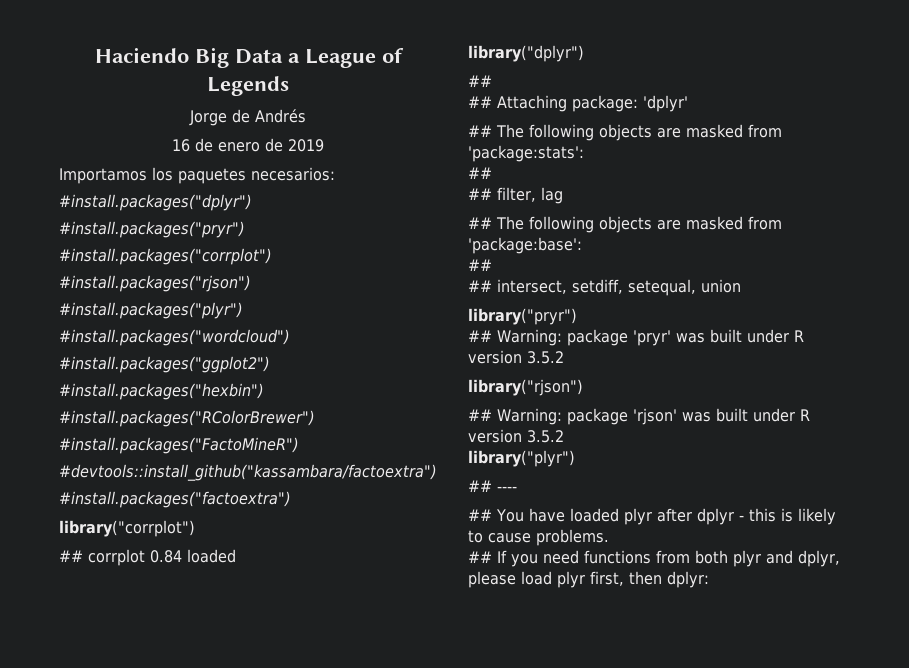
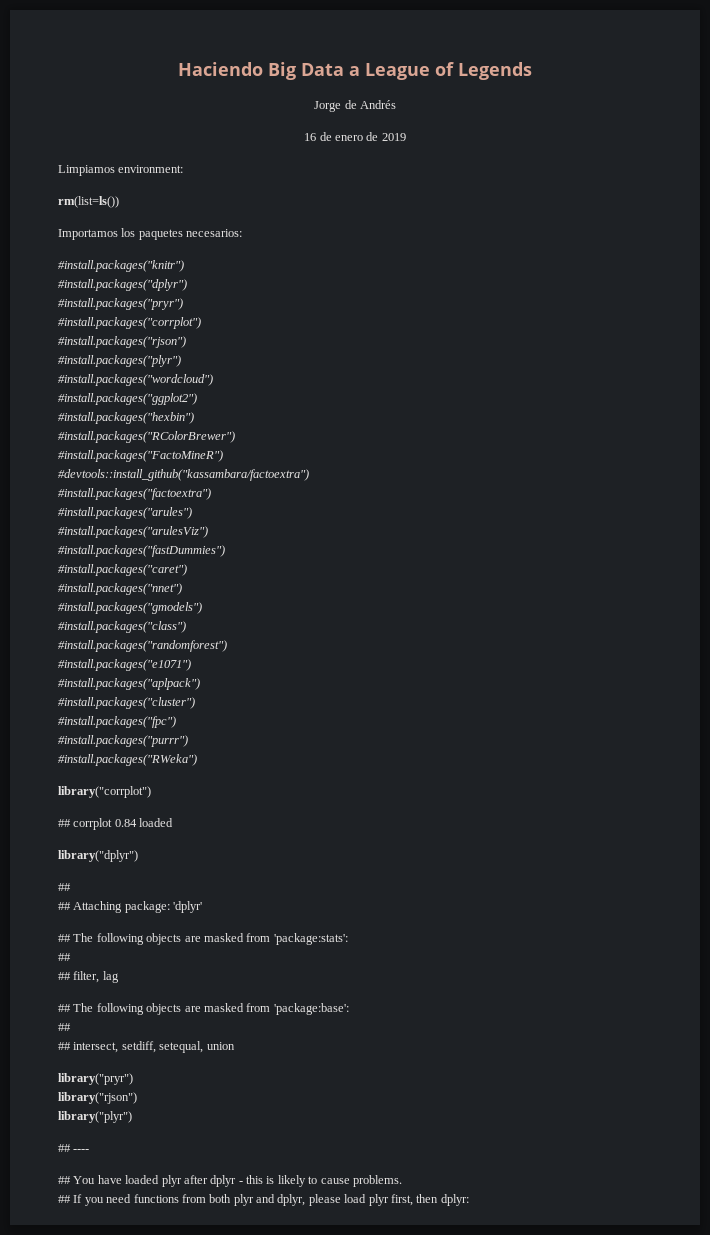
(324, 145) none -> [58,165,184,176] [58,196,119,208] // Limpiamos environment: // rm(list=ls())
(335, 174) none -> [58,260,184,272] // #install.packages("knitr")
(291, 499) none -> [58,507,192,519] [58,526,208,538] [58,545,225,557] [58,564,187,576] [58,583,182,595] [58,602,202,614] [58,621,186,633] [58,640,227,652] [58,659,191,671] [58,678,200,690] [58,697,195,709] [58,716,176,728] [58,735,188,747] [58,754,197,766] // #install.packages("arules") // #install.packages("arulesViz") // #install.packages("fastDummies") // #install.packages("caret") // #install.packages("nnet") // #install.packages("gmodels") // #install.packages("class") // #install.packages("randomforest") // #install.packages("e1071") // #install.packages("aplpack") // #install.packages("cluster") // #install.packages("fpc") // #install.packages("purrr") // #install.packages("RWeka")
[468,329,804,346] [468,350,564,364] [468,379,583,396] [468,408,810,425] [468,429,564,443] ## Warning: package 'pryr' was built under R version 3.5.2 // library("rjson") // ## Warning: package 'rjson' was built under R version 3.5.2 -> [58,1092,137,1104] library("rjson")

